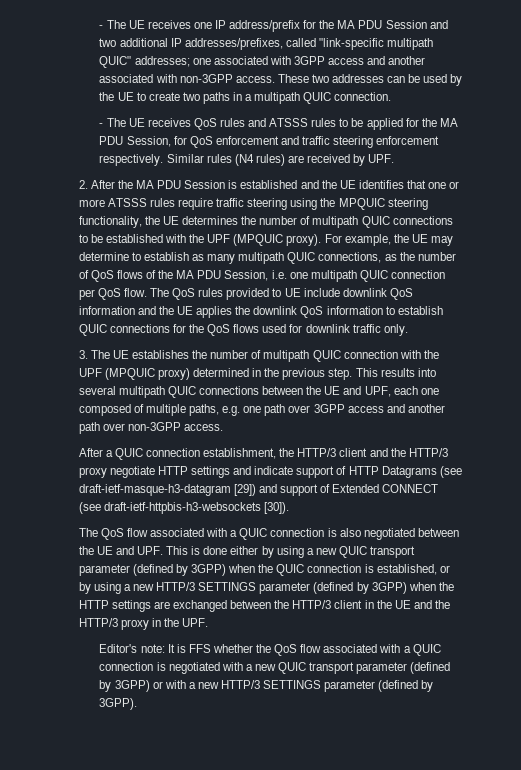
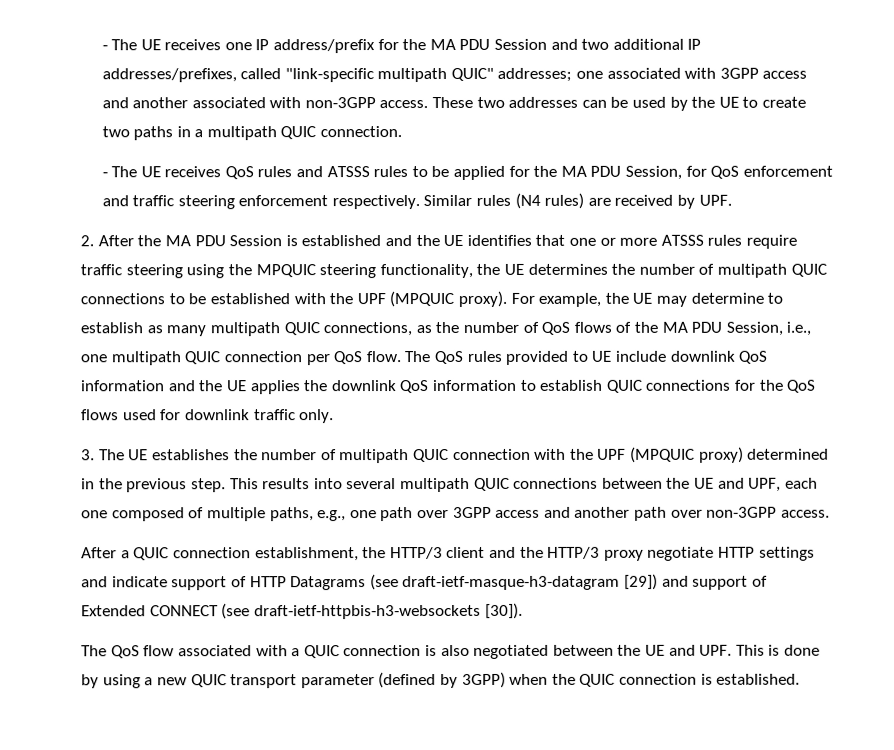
[271,270,287,279] i.e. -> [786,321,812,336] i.e.,
[222,406,241,416] e.g. -> [317,510,347,522] e.g.,
[230,546,259,555] either -> (820, 650) none
[376,564,450,575] [78,582,454,594] [78,600,450,612] [78,618,209,630] [99,644,441,656] [99,662,451,674] [99,680,434,692] [99,698,138,710] established, or by using a new HTTP/3 SETTINGS parameter (defined by 3GPP) when the HTTP settings are exchanged between the HTTP/3 client in the UE and the HTTP/3 proxy in the UPF. // Editor's note: It is FFS whether the QoS flow associated with a QUIC connection is negotiated with a new QUIC transport parameter (defined by 3GPP) or with a new HTTP/3 SETTINGS parameter (defined by 3GPP). -> [716,673,801,685] established.

